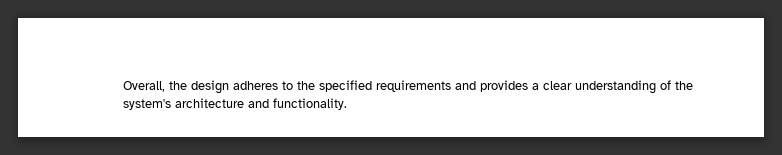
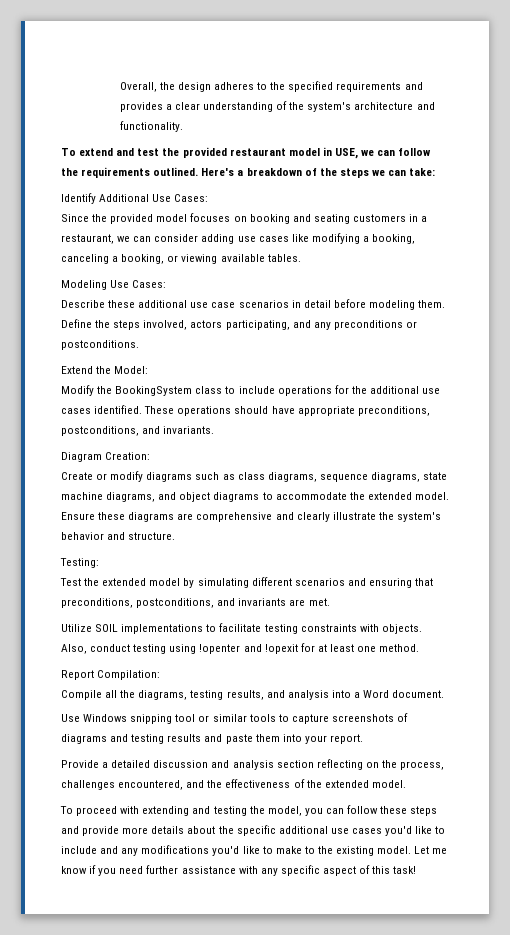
(347, 104) none -> [61,147,432,159] [61,167,436,178] [61,193,209,204] [61,213,428,224] [61,233,416,244] [61,254,301,264] [61,280,167,290] [61,299,446,310] [61,319,417,330] [61,340,139,350] [61,366,149,374] [61,385,441,396] [61,405,430,416] [61,426,215,436] [61,452,151,462] [61,471,448,482] [61,492,449,502] [61,512,441,522] [61,532,176,540] [60,558,99,568] [60,577,434,588] [61,598,330,608] [61,623,422,634] [61,643,420,654] [61,670,161,680] [61,690,445,700] [61,713,409,724] [61,734,363,744] [61,759,445,770] [61,779,406,790] [60,805,438,816] [61,825,446,836] [61,845,448,856] [61,865,417,876] // To extend and test the provided restaurant model in USE, we can follow the requirements outlined. Here's a breakdown of the steps we can take: // Identify Additional Use Cases: // Since the provided model focuses on booking and seating customers in a restaurant, we can consider adding use cases like modifying a booking, canceling a booking, or viewing available tables. // Modeling Use Cases: // Describe these additional use case scenarios in detail before modeling them. Define the steps involved, actors participating, and any preconditions or postconditions. // Extend the Model: // Modify the BookingSystem class to include operations for the additional use cases identified. These operations should have appropriate preconditions, postconditions, and invariants. // Diagram Creation: // Create or modify diagrams such as class diagrams, sequence diagrams, state machine diagrams, and object diagrams to accommodate the extended model. Ensure these diagrams are comprehensive and clearly illustrate the system's behavior and structure. // Testing: // Test the extended model by simulating different scenarios and ensuring that preconditions, postconditions, and invariants are met. // Utilize SOIL implementations to facilitate testing constraints with objects. Also, conduct testing using !openter and !opexit for at least one method. // Report Compilation: // Compile all the diagrams, testing results, and analysis into a Word document. // Use Windows snipping tool or similar tools to capture screenshots of diagrams and testing results and paste them into your report. // Provide a detailed discussion and analysis section reflecting on the process, challenges encountered, and the effectiveness of the extended model. // To proceed with extending and testing the model, you can follow these steps and provide more details about the specific additional use cases you'd like to include and any modifications you'd like to make to the existing model. Let me know if you need further assistance with any specific aspect of this task!

